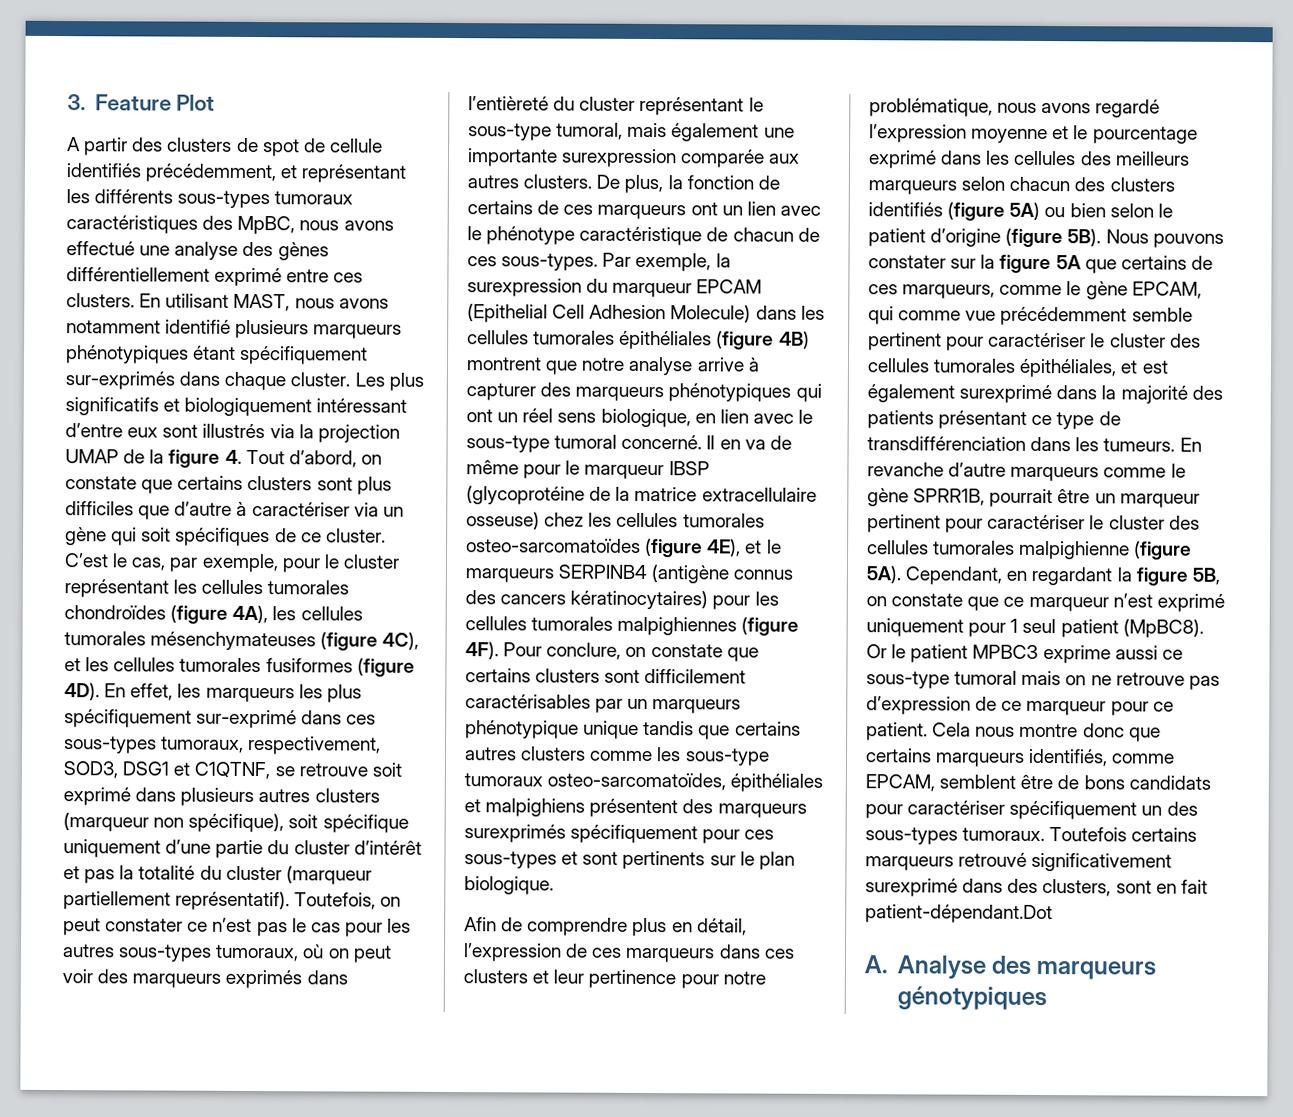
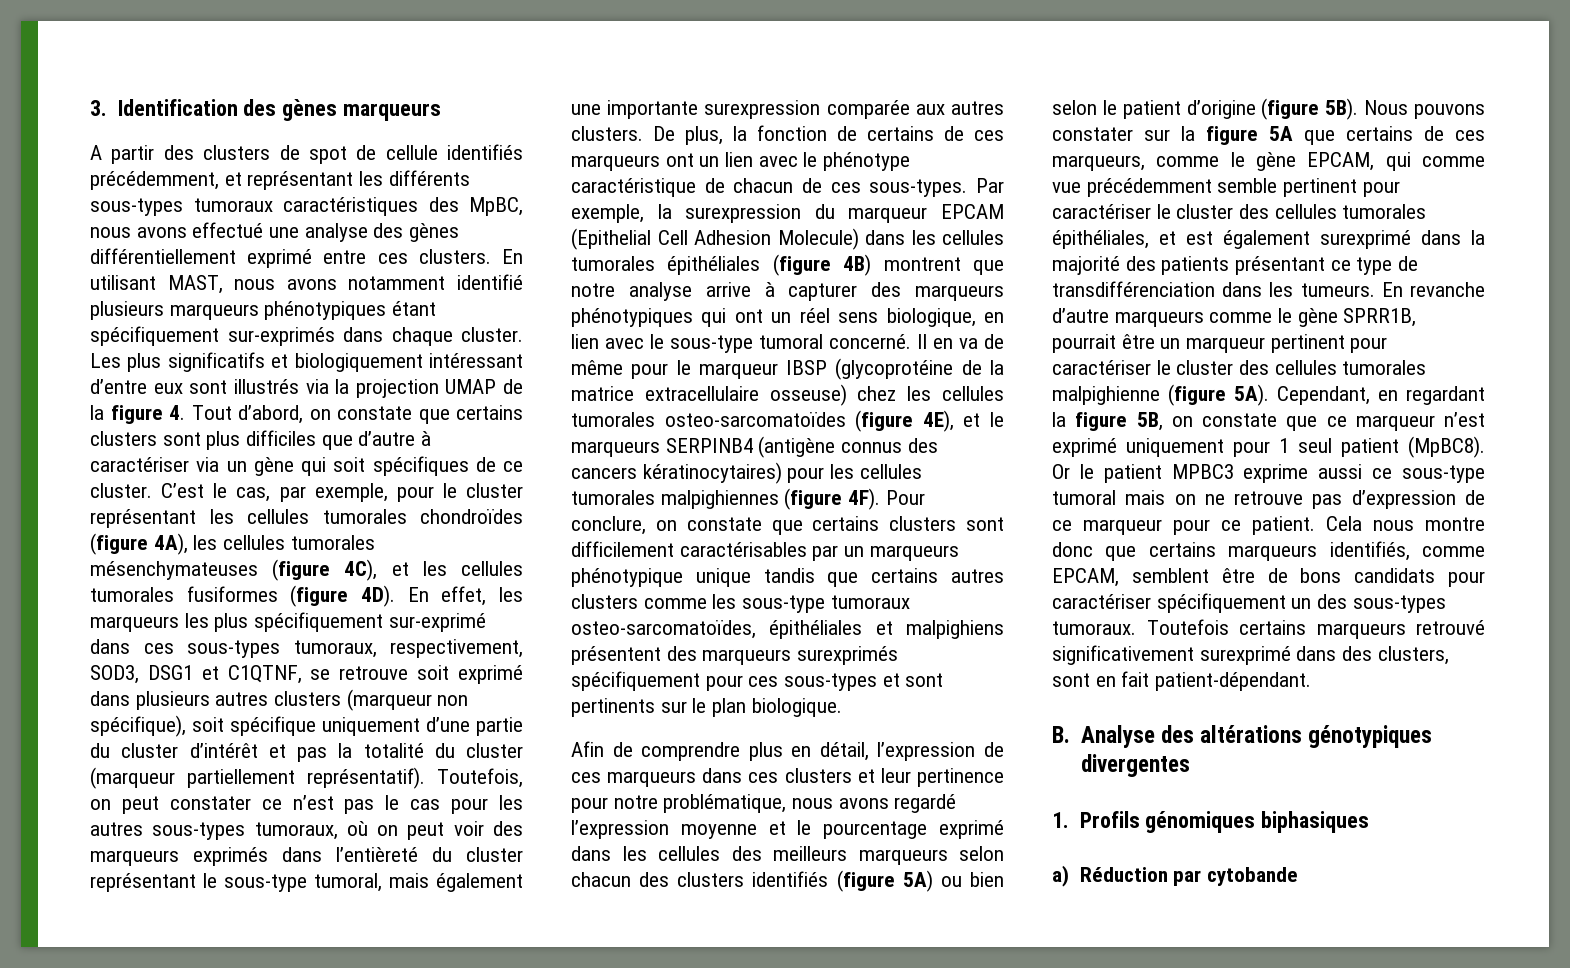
[94,94,216,111] Feature Plot -> [117,99,442,121] Identification des gènes marqueurs
[865,904,1053,924] [864,955,1157,980] [896,986,1047,1011] patient-dépendant.Dot // A. Analyse des marqueurs génotypiques -> [1155,672,1312,691] [1052,725,1433,748] [1080,754,1190,777] [1052,811,1370,833] [1052,865,1298,887] patient-dépendant. // B. Analyse des altérations génotypiques divergentes // 1. Profils génomiques biphasiques // a) Réduction par cytobande

